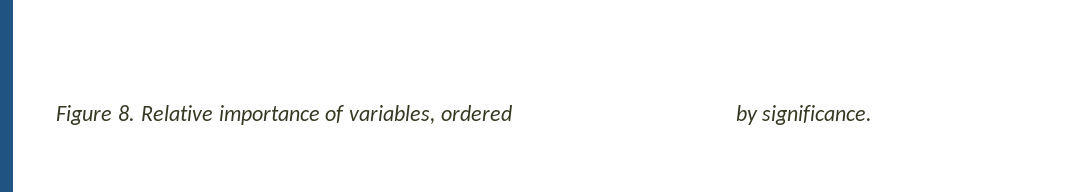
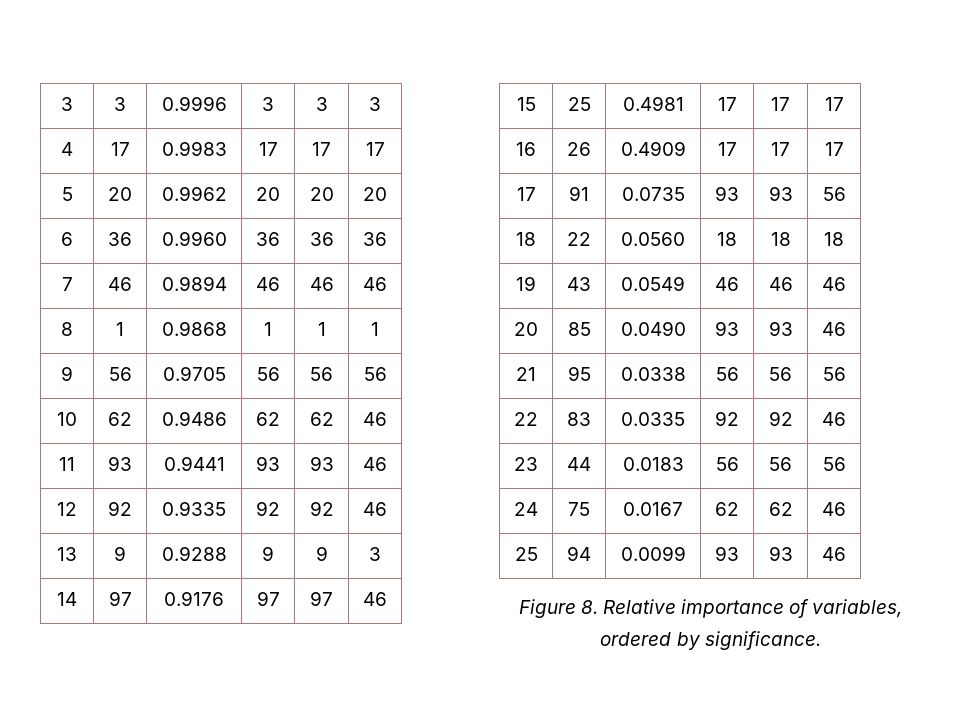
(56, 115) none -> [61,97,73,111] [114,97,126,111] [161,96,227,111] [262,97,274,111] [315,97,328,111] [369,97,381,111] [61,142,73,156] [110,142,130,156] [161,141,227,156] [258,142,278,156] [312,142,331,156] [365,142,385,156] [61,187,73,201] [108,187,132,201] [161,186,227,201] [256,187,280,201] [309,187,334,201] [363,187,387,201] [61,232,73,246] [108,232,132,246] [161,231,227,246] [256,232,280,246] [309,232,334,246] [363,232,387,246] [61,277,73,291] [108,277,132,291] [161,276,227,291] [256,277,280,291] [309,277,334,291] [363,277,387,291] [61,322,73,336] [116,322,124,336] [161,321,227,336] [264,322,272,336] [317,322,326,336] [371,322,379,336] [61,366,73,381] [108,367,132,381] [162,366,226,381] [256,367,280,381] [310,367,333,381] [363,367,387,381] [57,412,77,426] [108,412,132,426] [161,411,227,426] [256,412,280,426] [309,412,334,426] [363,412,387,426] [59,457,75,471] [108,456,132,471] [163,456,225,471] [256,456,280,471] [309,456,334,471] [363,457,387,471] [57,502,77,516] [108,501,132,516] [162,501,226,516] [256,501,280,516] [309,501,334,516] [363,502,387,516] [57,547,77,561] [114,546,126,561] [161,546,227,561] [262,546,274,561] [315,546,328,561] [369,547,381,561] [57,592,77,606] [108,591,132,606] [164,591,224,606] [256,591,280,606] [310,591,333,606] [363,592,387,606] [516,97,536,111] [567,97,591,111] [622,96,684,111] [717,97,737,111] [771,97,790,111] [824,97,844,111] [516,142,536,156] [567,142,591,156] [620,141,686,156] [717,142,737,156] [771,142,790,156] [824,142,844,156] [516,187,536,201] [569,186,589,201] [621,187,685,201] [715,186,739,201] [768,186,793,201] [822,187,846,201] [516,232,536,246] [567,232,591,246] [621,232,685,246] [717,232,737,246] [770,232,791,246] [824,232,844,246] [516,276,536,291] [567,277,591,291] [621,276,685,291] [715,277,739,291] [768,277,793,291] [822,277,846,291] [514,322,538,336] [567,322,591,336] [620,321,686,336] [715,321,739,336] [768,321,793,336] [822,322,846,336] [516,367,536,381] [567,366,591,381] [620,367,686,381] [715,367,739,381] [769,367,792,381] [822,367,846,381] [514,412,538,426] [567,412,591,426] [621,412,685,426] [715,411,739,426] [768,411,793,426] [822,412,846,426] [514,457,538,471] [567,457,591,471] [622,457,684,471] [715,457,739,471] [769,457,792,471] [822,457,846,471] [514,502,538,516] [568,502,590,516] [623,502,683,516] [715,502,739,516] [768,502,793,516] [822,502,846,516] [514,547,538,561] [567,546,591,561] [620,546,686,561] [715,546,739,561] [768,546,793,561] [822,547,846,561] 3 | 3 | 0.9996 | 3 | 3 | 3 // 4 | 17 | 0.9983 | 17 | 17 | 17 // 5 | 20 | 0.9962 | 20 | 20 | 20 // 6 | 36 | 0.9960 | 36 | 36 | 36 // 7 | 46 | 0.9894 | 46 | 46 | 46 // 8 | 1 | 0.9868 | 1 | 1 | 1 // 9 | 56 | 0.9705 | 56 | 56 | 56 // 10 | 62 | 0.9486 | 62 | 62 | 46 // 11 | 93 | 0.9441 | 93 | 93 | 46 // 12 | 92 | 0.9335 | 92 | 92 | 46 // 13 | 9 | 0.9288 | 9 | 9 | 3 // 14 | 97 | 0.9176 | 97 | 97 | 46 // 15 | 25 | 0.4981 | 17 | 17 | 17 // 16 | 26 | 0.4909 | 17 | 17 | 17 // 17 | 91 | 0.0735 | 93 | 93 | 56 // 18 | 22 | 0.0560 | 18 | 18 | 18 // 19 | 43 | 0.0549 | 46 | 46 | 46 // 20 | 85 | 0.0490 | 93 | 93 | 46 // 21 | 95 | 0.0338 | 56 | 56 | 56 // 22 | 83 | 0.0335 | 92 | 92 | 46 // 23 | 44 | 0.0183 | 56 | 56 | 56 // 24 | 75 | 0.0167 | 62 | 62 | 46 // 25 | 94 | 0.0099 | 93 | 93 | 46 //

